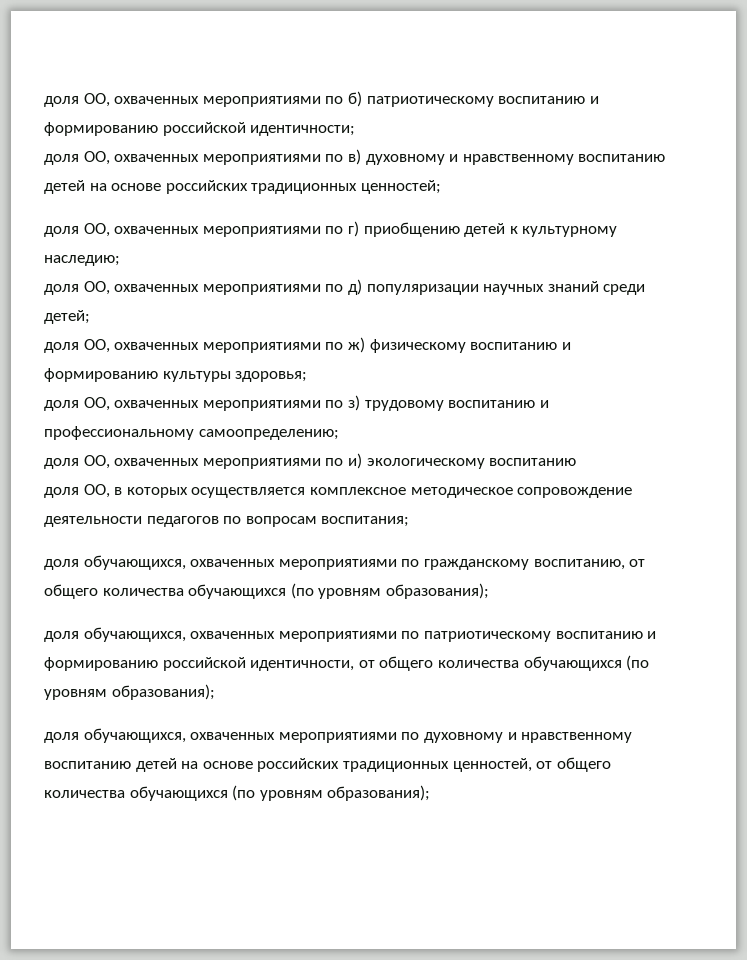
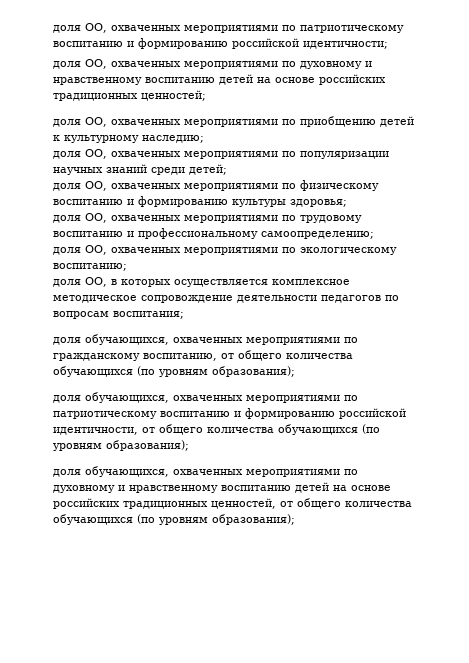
[44,91,362,107] доля ОО, охваченных мероприятиями по б) -> [53,23,296,33] доля ОО, охваченных мероприятиями по
[347,149,361,165] в) -> (296, 64) none
[347,221,359,237] г) -> (296, 122) none
[347,279,362,295] д) -> (296, 154) none
[347,337,365,353] ж) -> (296, 186) none
[347,395,360,411] з) -> (296, 218) none
[347,453,577,469] и) экологическому воспитанию -> [300,247,397,255] [53,263,127,271] экологическому воспитанию;

